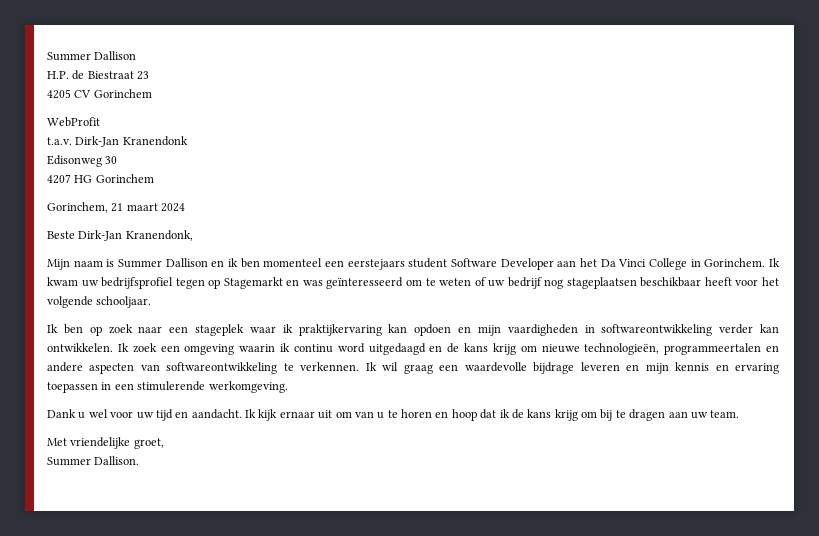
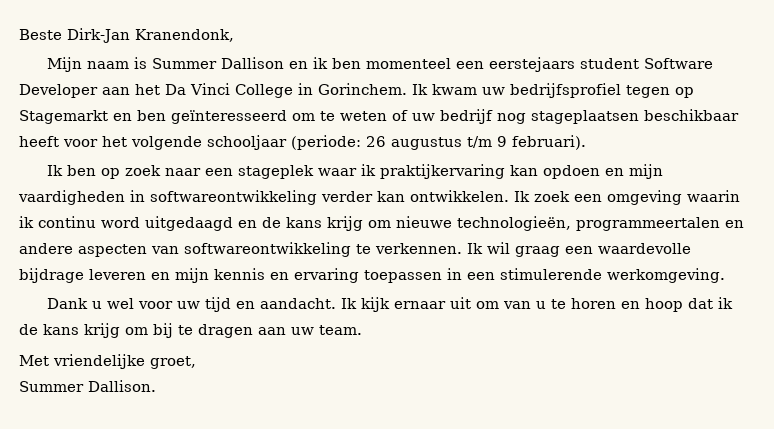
[47,51,137,61] [47,70,150,80] [47,89,152,99] [47,117,100,127] [47,136,188,147] [47,155,118,167] [47,174,154,184] [47,202,186,213] Summer Dallison // H.P. de Biestraat 23 // 4205 CV Gorinchem // WebProfit // t.a.v. Dirk-Jan Kranendonk // Edisonweg 30 // 4207 HG Gorinchem // Gorinchem, 21 maart 2024 // -> (19, 34) none
[302,280,323,286] was -> [137,110,166,121] ben
[96,296,152,308] schooljaar. -> [207,135,586,150] schooljaar (periode: 26 augustus t/m 9 februari).

